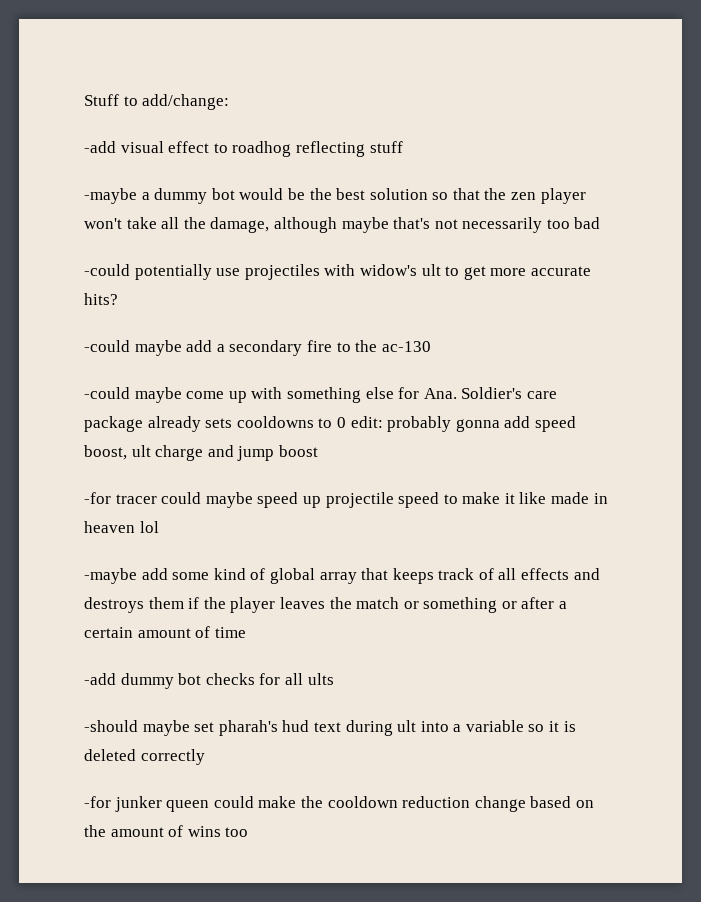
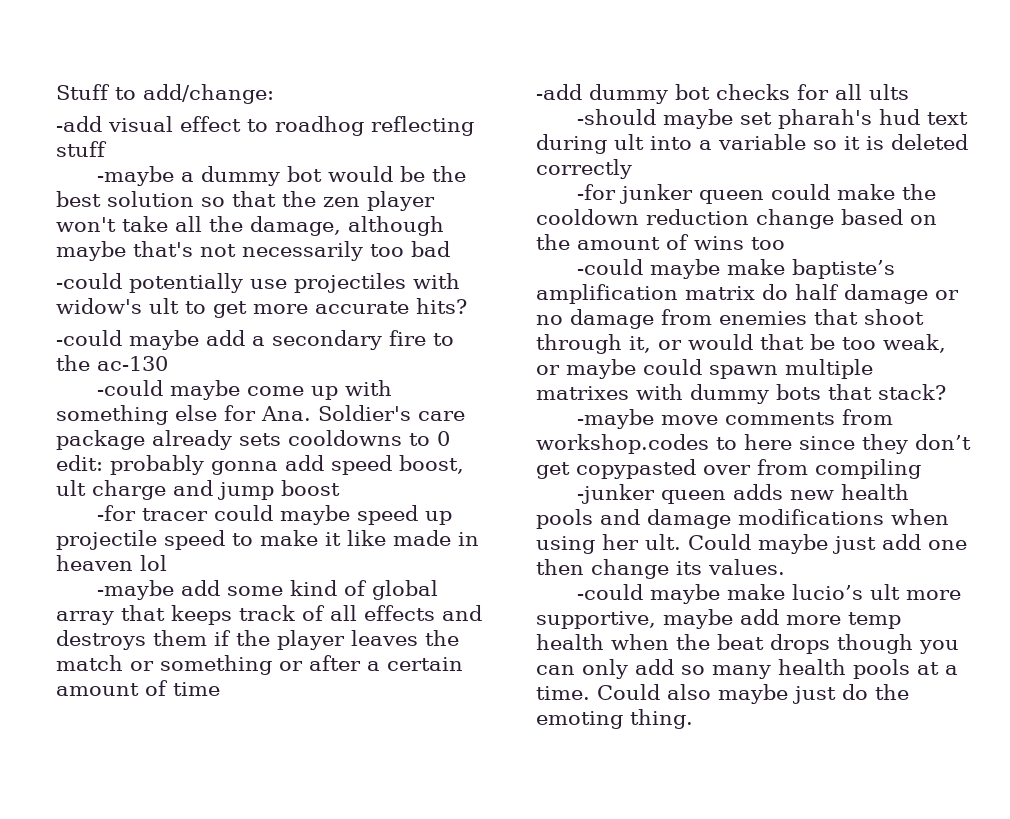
(249, 832) none -> [577,259,896,279] [536,284,959,304] [536,309,924,329] [536,334,946,354] [536,359,873,379] [536,384,946,404] [577,409,894,429] [536,434,971,454] [536,459,921,479] [577,484,910,504] [536,509,949,529] [536,534,967,554] [536,559,785,579] [577,584,962,604] [536,609,901,629] [536,634,959,654] [536,659,958,679] [536,684,909,704] [536,709,693,729] // -could maybe make baptiste’s amplification matrix do half damage or no damage from enemies that shoot through it, or would that be too weak, or maybe could spawn multiple matrixes with dummy bots that stack? // -maybe move comments from workshop.codes to here since they don’t get copypasted over from compiling // -junker queen adds new health pools and damage modifications when using her ult. Could maybe just add one then change its values. // -could maybe make lucio’s ult more supportive, maybe add more temp health when the beat drops though you can only add so many health pools at a time. Could also maybe just do the emoting thing.

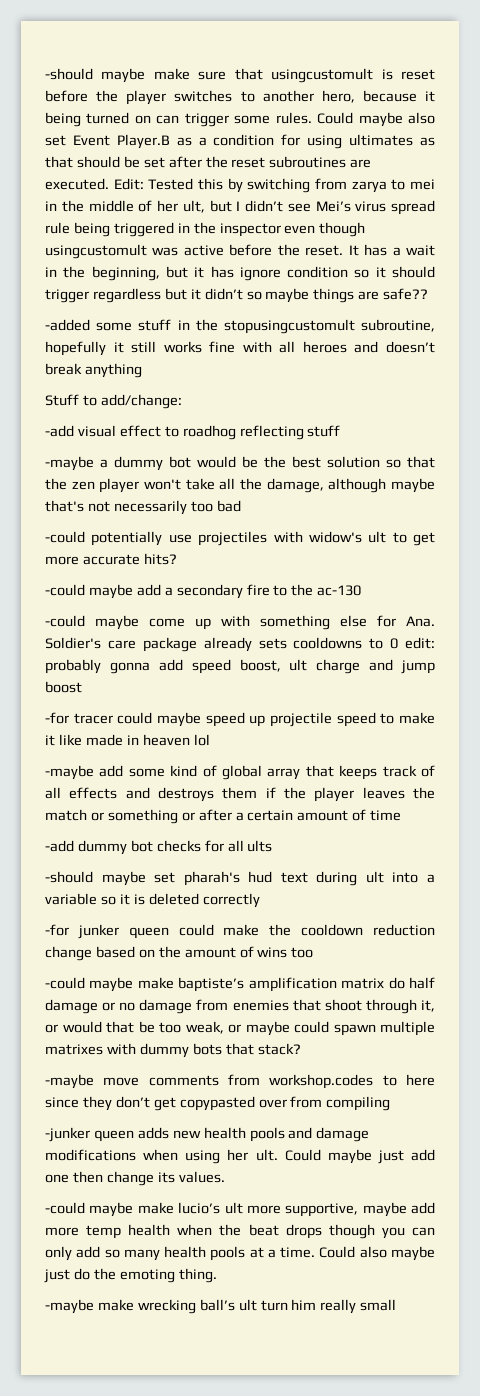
(56, 92) none -> [45,68,436,83] [45,90,435,105] [45,112,436,127] [45,134,436,149] [45,156,372,168] [45,178,436,193] [45,200,435,215] [45,222,366,237] [45,244,436,259] [45,266,436,281] [45,288,429,303] [45,319,435,334] [45,341,435,356] [45,363,142,378] -should maybe make sure that usingcustomult is reset before the player switches to another hero, because it being turned on can trigger some rules. Could maybe also set Event Player.B as a condition for using ultimates as that should be set after the reset subroutines are executed. Edit: Tested this by switching from zarya to mei in the middle of her ult, but I didn’t see Mei’s virus spread rule being triggered in the inspector even though usingcustomult was active before the reset. It has a wait in the beginning, but it has ignore condition so it should trigger regardless but it didn’t so maybe things are safe?? // -added some stuff in the stopusingcustomult subroutine, hopefully it still works fine with all heroes and doesn’t break anything //
(693, 719) none -> [45,1299,397,1314] // -maybe make wrecking ball’s ult turn him really small

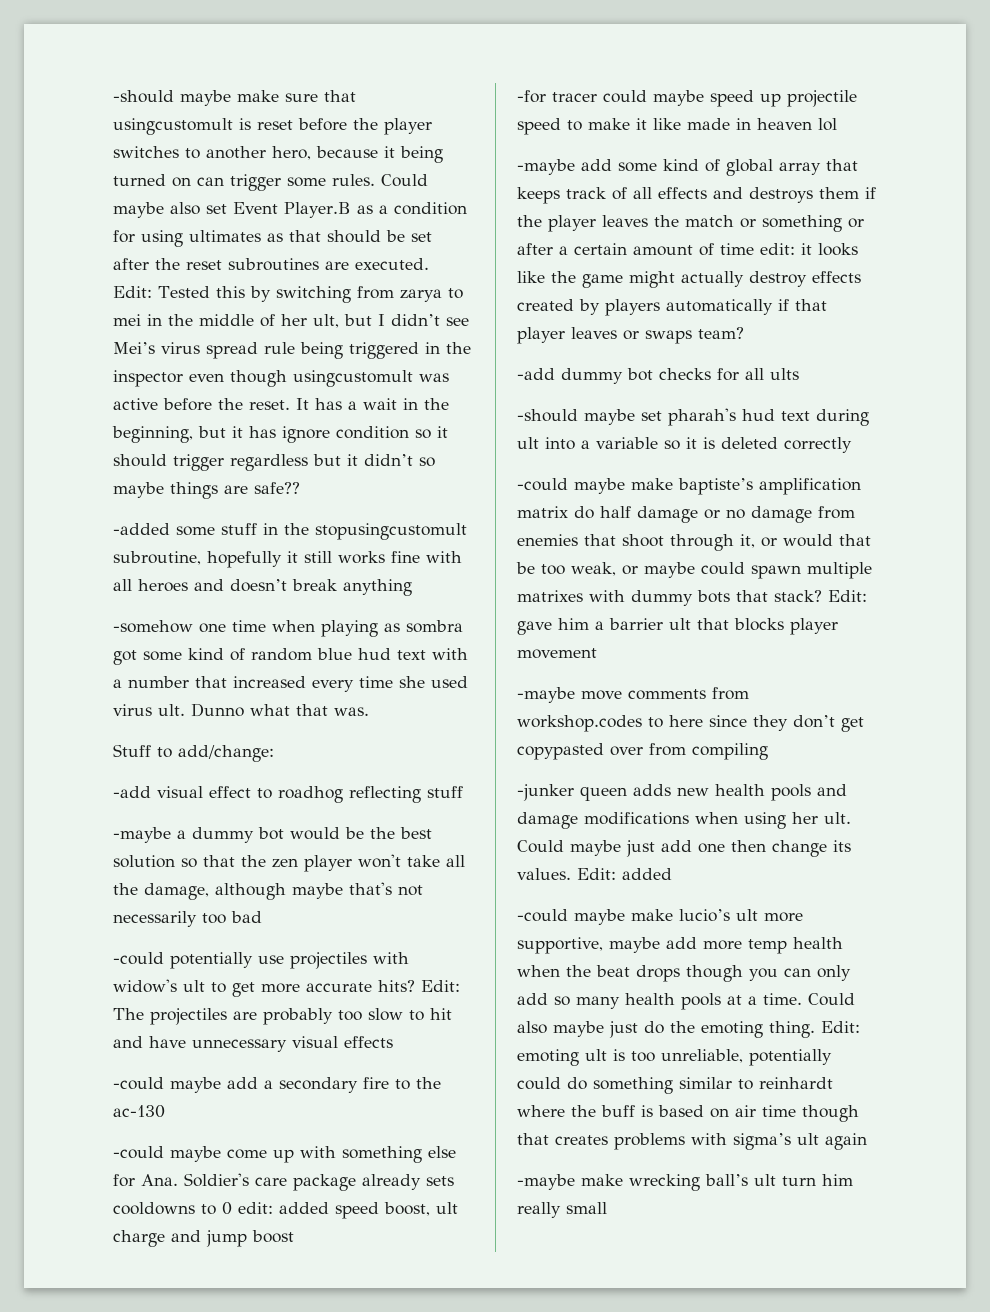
(142, 370) none -> [113,620,463,637] [113,648,468,665] [113,676,468,692] [113,703,369,717] // -somehow one time when playing as sombra got some kind of random blue hud text with a number that increased every time she used virus ult. Dunno what that was.
(177, 559) none -> [421,980,460,992] [113,1008,452,1025] [113,1036,393,1052] Edit: The projectiles are probably too slow to hit and have unnecessary visual effects
[45,659,183,674] probably gonna add -> [279,1202,329,1214] added
(402, 815) none -> [760,243,858,256] [517,271,861,288] [517,299,827,316] [517,327,744,344] edit: it looks like the game might actually destroy effects created by players automatically if that player leaves or swaps team?
[45,924,435,939] [45,946,314,961] // -for junker queen could make the cooldown reduction change based on the amount of wins too -> (852, 445) none
(301, 1049) none -> [828,590,867,602] [517,618,838,635] [517,648,597,659] Edit: gave him a barrier ult that blocks player movement
(225, 1177) none -> [577,868,672,880] Edit: added
(217, 1275) none -> [821,1021,860,1033] [517,1049,832,1066] [517,1077,833,1094] [517,1105,859,1122] [517,1133,867,1150] Edit: emoting ult is too unreliable, potentially could do something similar to reinhardt where the buff is based on air time though that creates problems with sigma’s ult again

